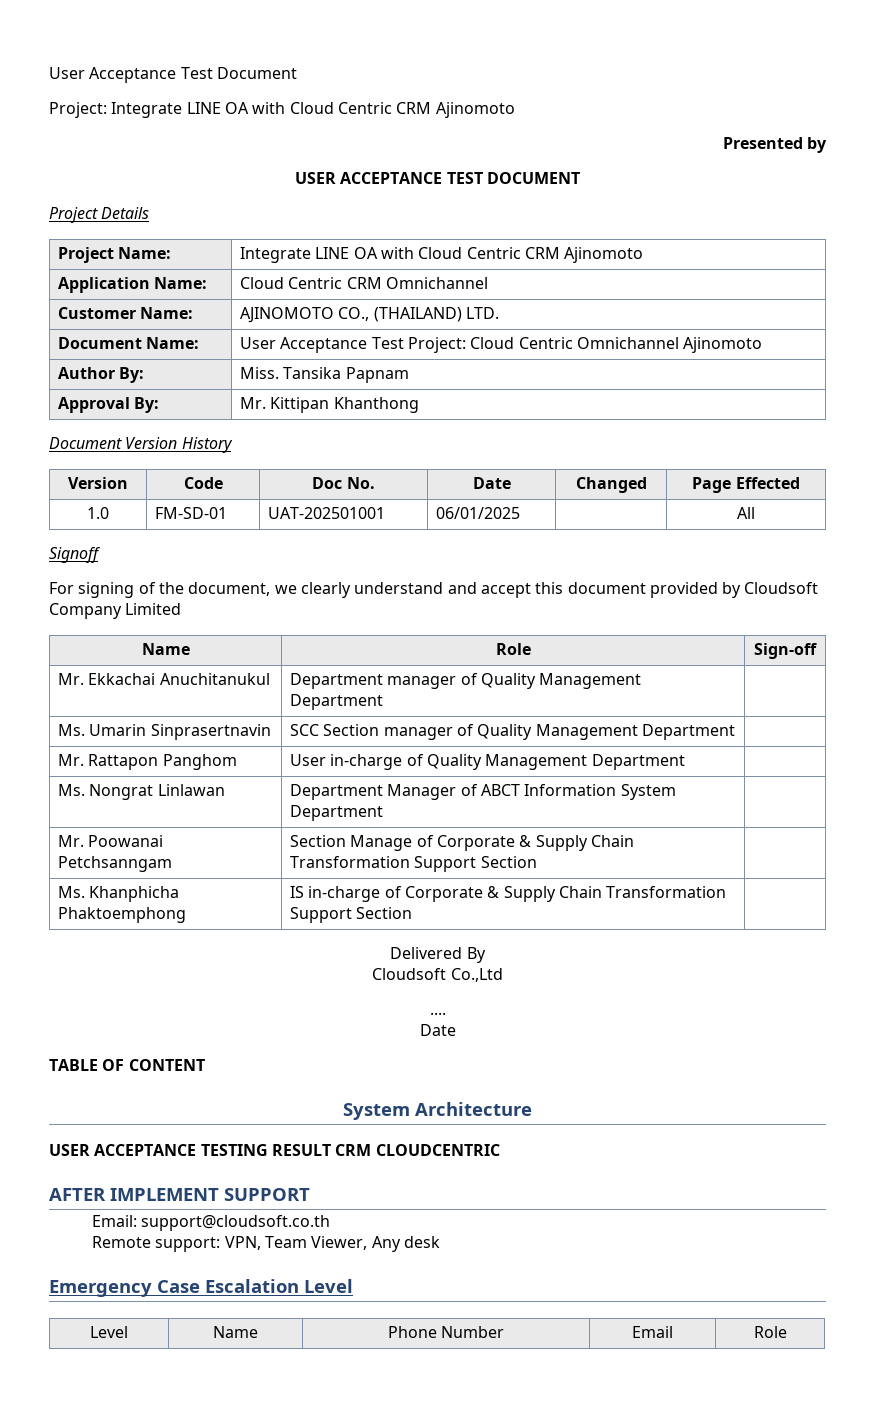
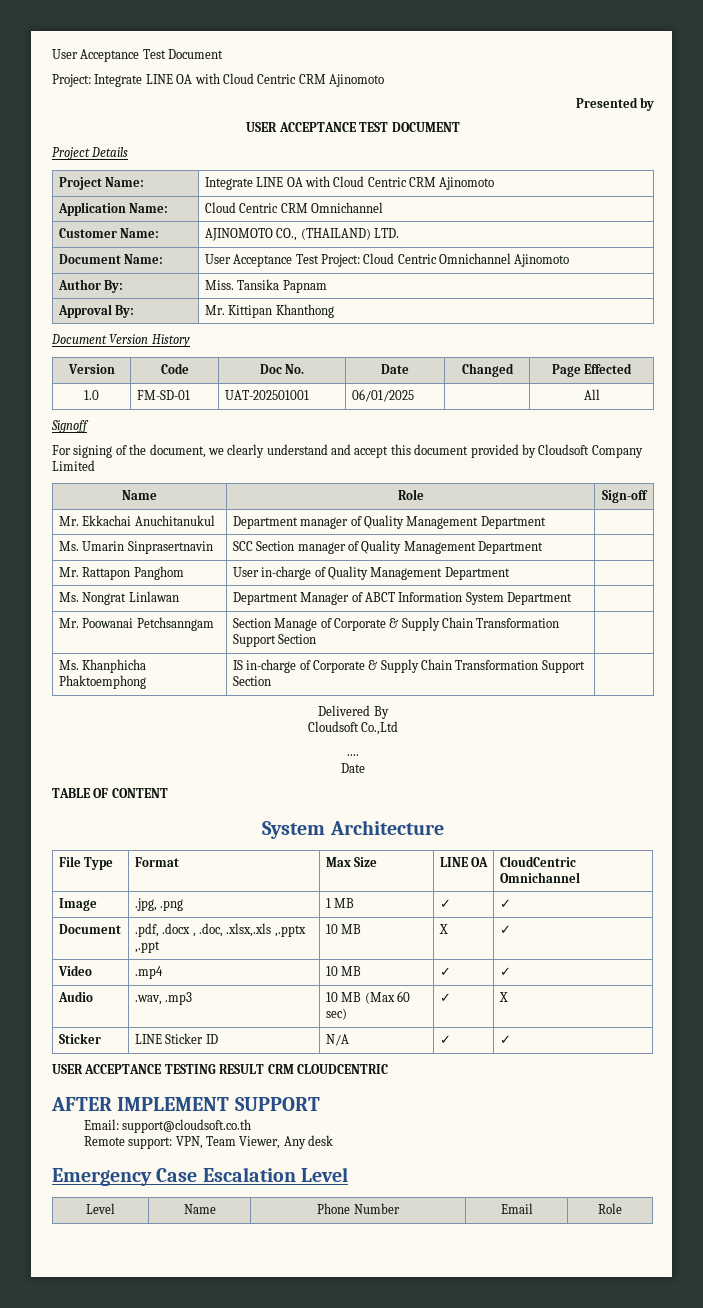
(532, 1109) none -> [58,856,114,870] [134,857,179,867] [325,857,378,867] [439,857,489,867] [499,856,576,867] [499,872,580,883] [58,898,97,911] [134,898,184,911] [325,898,355,908] [439,899,451,908] [499,899,511,908] [58,924,121,934] [134,923,306,937] [134,941,160,953] [325,924,362,934] [438,924,448,934] [499,925,511,934] [57,965,92,976] [134,966,163,979] [325,966,362,976] [439,967,451,976] [499,967,511,976] [57,991,93,1002] [134,992,193,1005] [325,991,410,1004] [325,1008,347,1020] [439,993,451,1002] [498,992,508,1002] [58,1033,101,1044] [134,1033,218,1044] [325,1034,349,1046] [439,1035,451,1044] [499,1035,511,1044] // File Type | Format | Max Size | LINE OA | CloudCentric Omnichannel // Image | .jpg, .png | 1 MB | ✓ | ✓ // Document | .pdf, .docx , .doc, .xlsx,.xls ,.pptx ,.ppt | 10 MB | X | ✓ // Video | .mp4 | 10 MB | ✓ | ✓ // Audio | .wav, .mp3 | 10 MB (Max 60 sec) | ✓ | X // Sticker | LINE Sticker ID | N/A | ✓ | ✓

